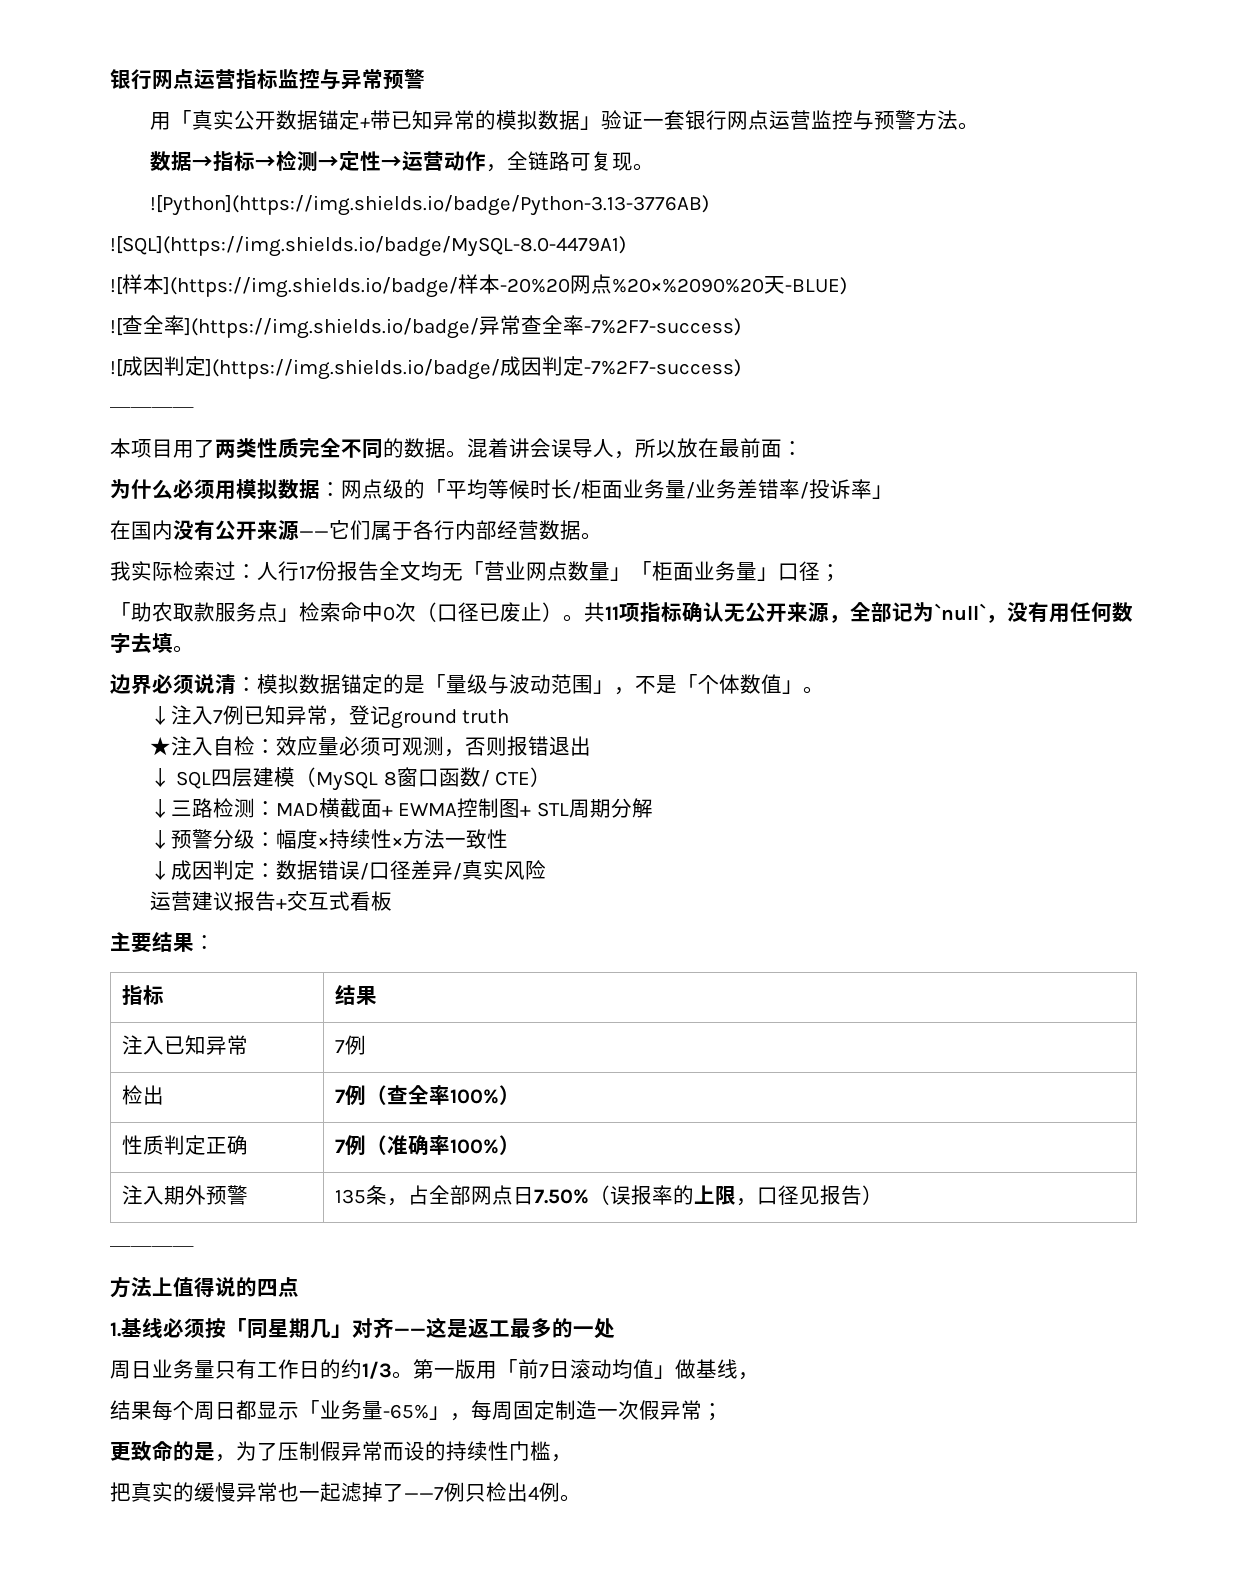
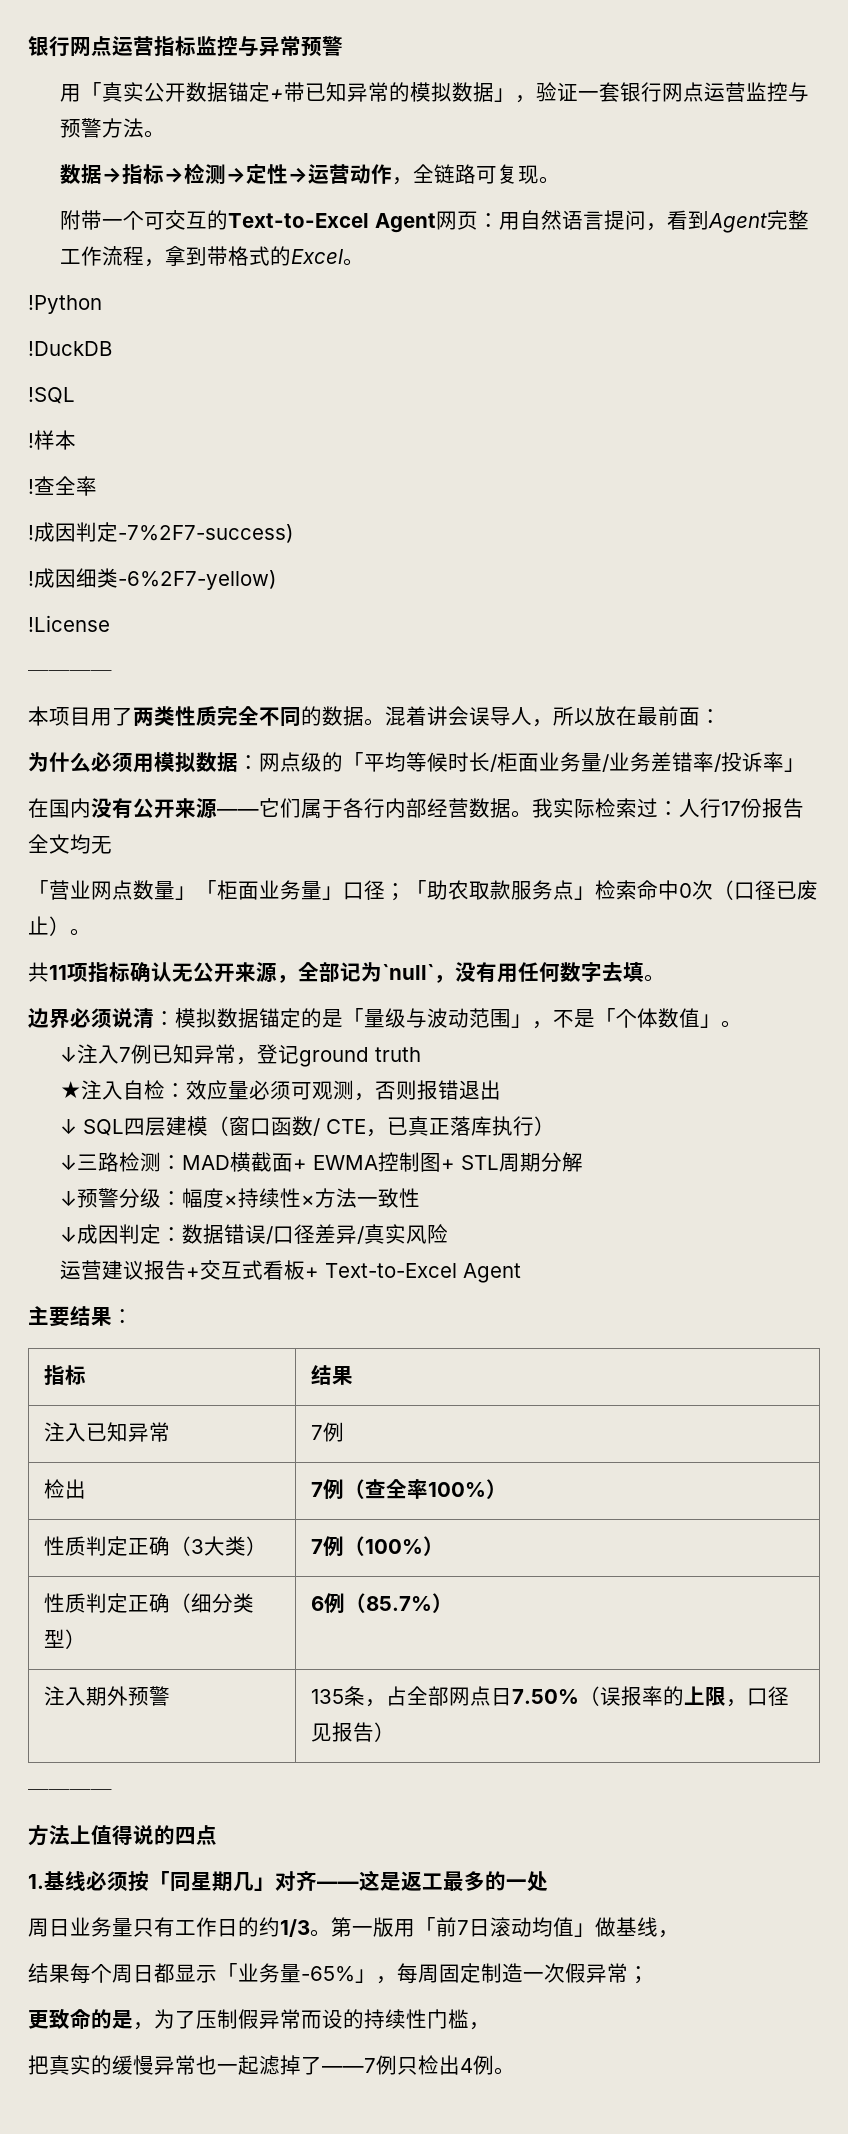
(601, 123) none -> [514,95,536,103] ，
[149,195,709,216] [110,236,626,257] [110,274,847,298] [110,315,741,339] [110,356,741,380] ![Python](https://img.shields.io/badge/Python-3.13-3776AB) // ![SQL](https://img.shields.io/badge/MySQL-8.0-4479A1) // ![样本](https://img.shields.io/badge/样本-20%20网点%20×%2090%20天-BLUE) // ![查全率](https://img.shields.io/badge/异常查全率-7%2F7-success) // ![成因判定](https://img.shields.io/badge/成因判定-7%2F7-success) -> [59,210,809,233] [59,246,364,267] [28,295,102,314] [28,341,112,356] [28,387,75,404] [28,430,76,450] [28,476,97,496] [28,522,293,543] [28,568,276,590] [28,615,110,632] 附带一个可交互的Text-to-Excel Agent网页：用自然语言提问，看到Agent完整工作流程，拿到带格式的Excel。 // !Python // !DuckDB // !SQL // !样本 // !查全率 // !成因判定-7%2F7-success) // !成因细类-6%2F7-yellow) // !License
(602, 536) // -> (532, 814) none
(463, 572) none -> (112, 845) //
(841, 573) // -> (406, 892) none
(584, 618) none -> (91, 932) //
[316,771,397,791] MySQL 8 -> (229, 1126) none
(531, 778) none -> [365,1116,534,1137] ，已真正落库执行
(392, 901) none -> [304,1263,521,1283] + Text-to-Excel Agent
[334,1135,499,1155] | 7例（准确率100% -> [169,1536,267,1556] [310,1536,444,1556] [43,1593,254,1613] [43,1629,86,1649] [310,1593,432,1613] （3大类） | 7例（100%） // 性质判定正确（细分类型） | 6例（85.7%

